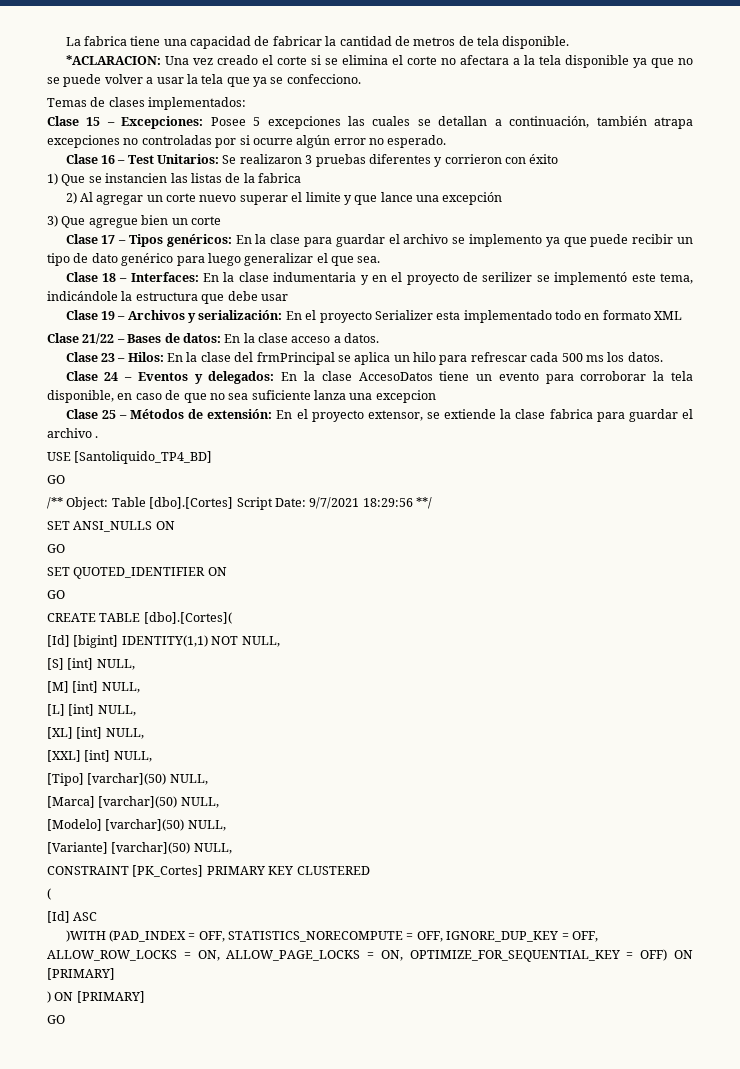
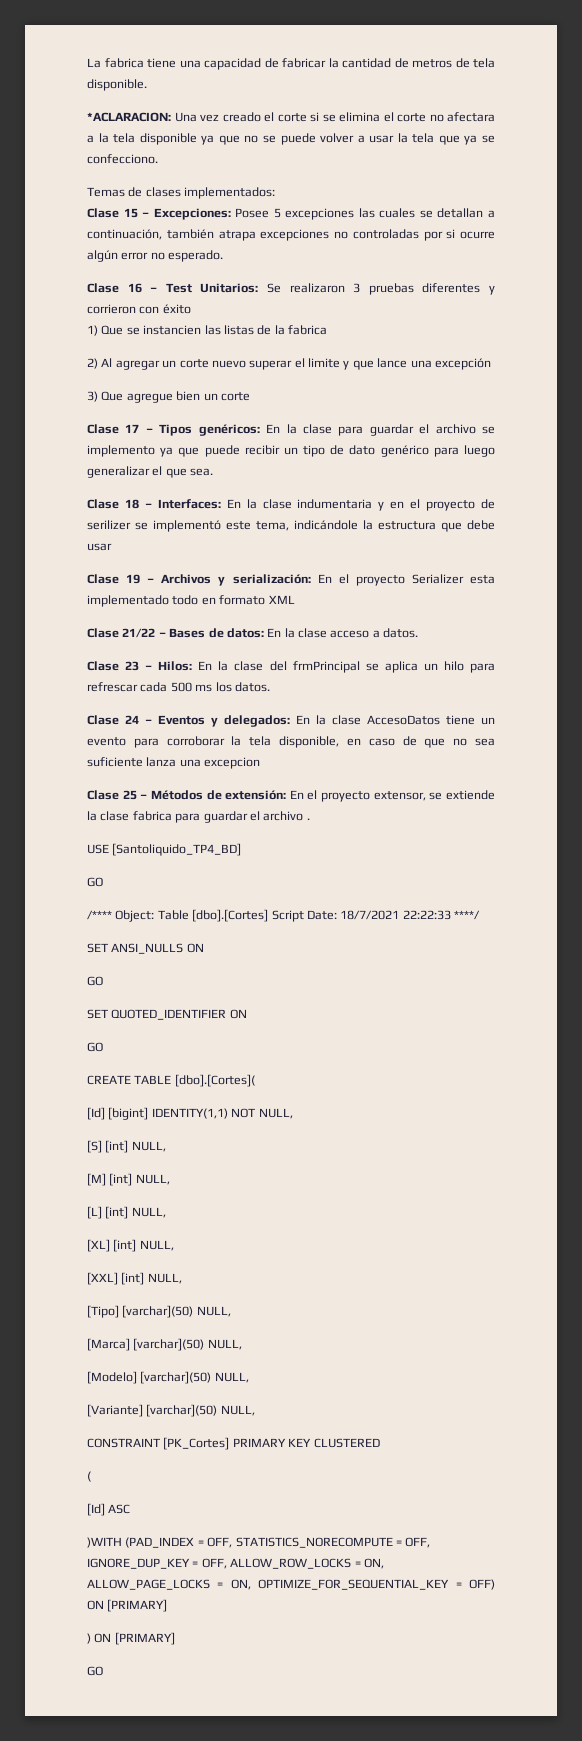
[47,497,63,509] /** -> [87,910,112,920] /****
[309,497,432,509] 9/7/2021 18:29:56 **/ -> [340,910,480,920] 18/7/2021 22:22:33 ****/

